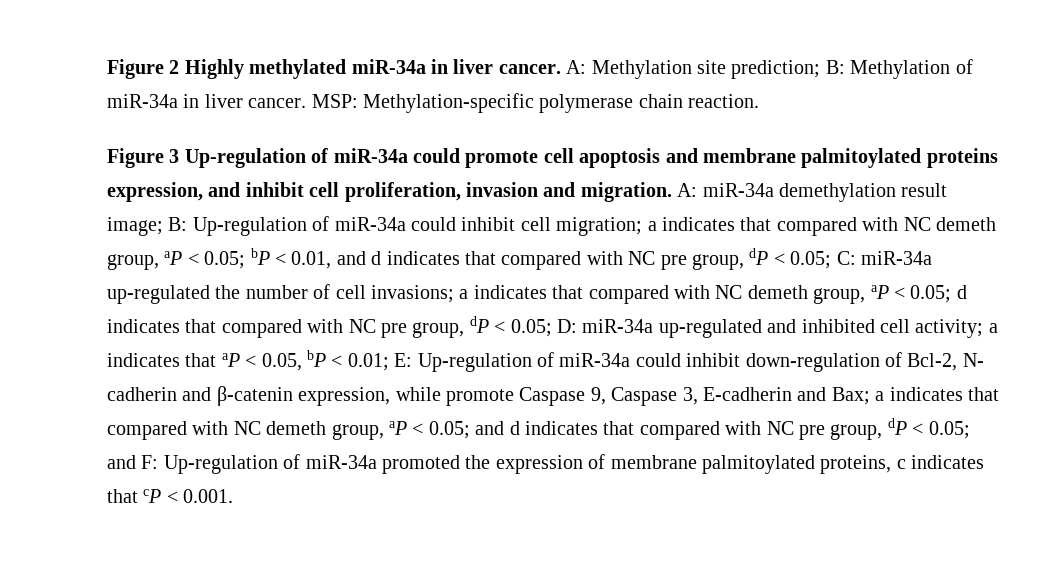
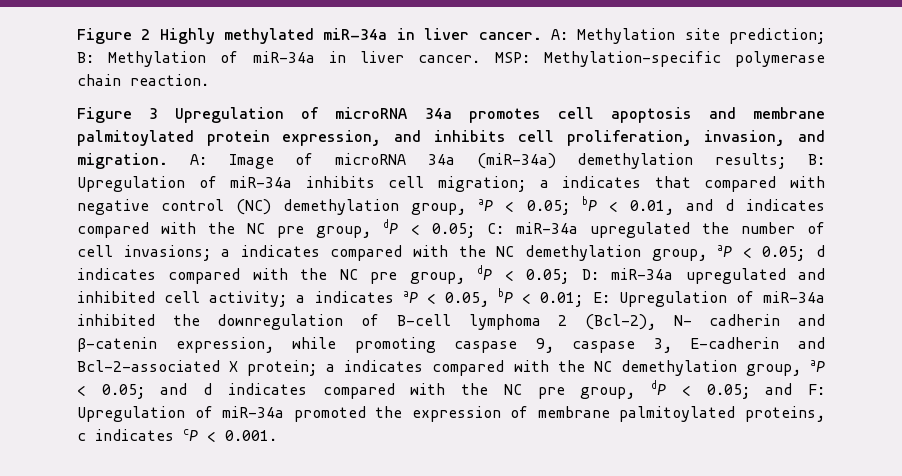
[184,148,539,168] Up-regulation of miR-34a could promote -> [175,107,541,123] Upregulation of microRNA 34a promotes
[926,148,998,168] proteins -> [206,130,270,146] protein
[245,182,304,197] inhibit -> [433,130,506,142] inhibits
[466,182,538,197] invasion -> [704,130,786,146] invasion,
[702,183,948,202] [107,216,516,236] miR-34a demethylation result image; B: Up-regulation of miR-34a could inhibit -> [228,153,825,169] [77,176,375,192] Image of microRNA 34a (miR-34a) demethylation results; B: Upregulation of miR-34a inhibits
[903,217,996,231] NC demeth -> [77,199,400,215] negative control (NC) demethylation
[465,251,623,270] that compared with -> [77,222,236,238] compared with the
[107,285,210,304] up-regulated -> [589,222,690,238] upregulated
[552,285,808,304] that compared with NC demeth -> [330,245,641,261] compared with the NC demethylation
[185,319,344,338] that compared with -> [168,268,328,284] compared with the
[658,319,762,338] up-regulated -> [685,268,786,284] upregulated
[185,353,217,367] that -> (394, 297) none
[417,352,958,372] Up-regulation of miR-34a could inhibit down-regulation of Bcl-2, -> [618,291,825,307] [77,314,656,330] Upregulation of miR-34a inhibited the downregulation of B-cell lymphoma 2 (Bcl-2),
[446,387,999,406] [107,421,327,440] promote Caspase 9, Caspase 3, E-cadherin and Bax; a indicates that compared with NC demeth -> [354,337,825,353] [77,360,737,376] promoting caspase 9, caspase 3, E-cadherin and Bcl-2-associated X protein; a indicates compared with the NC demethylation
[603,421,762,440] that compared with -> [322,383,489,399] compared with the
[163,455,278,474] Up-regulation -> [77,406,185,422] Upregulation
[107,489,138,503] that -> (174, 435) none

